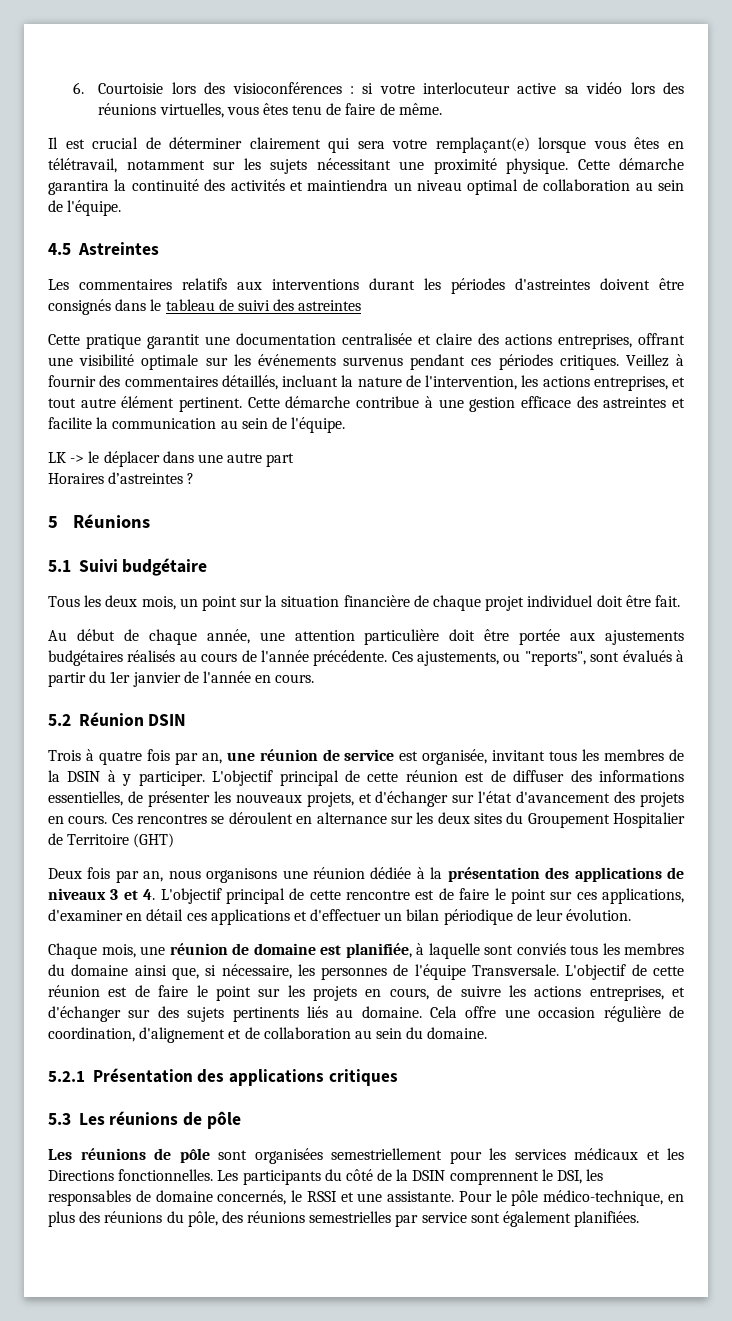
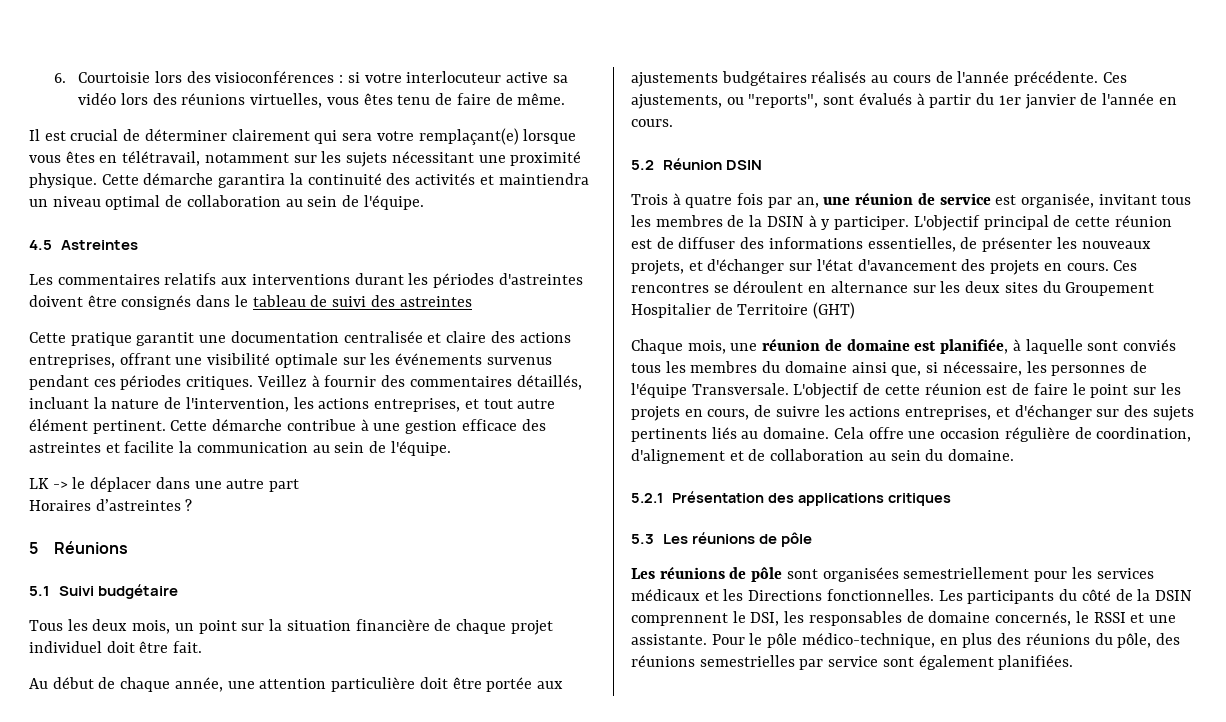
[48,867,685,883] [48,888,684,904] [48,909,632,925] // Deux fois par an, nous organisons une réunion dédiée à la présentation des applications de niveaux 3 et 4. L'objectif principal de cette rencontre est de faire le point sur ces applications, d'examiner en détail ces applications et d'effectuer un bilan périodique de leur évolution. -> (856, 310) none

